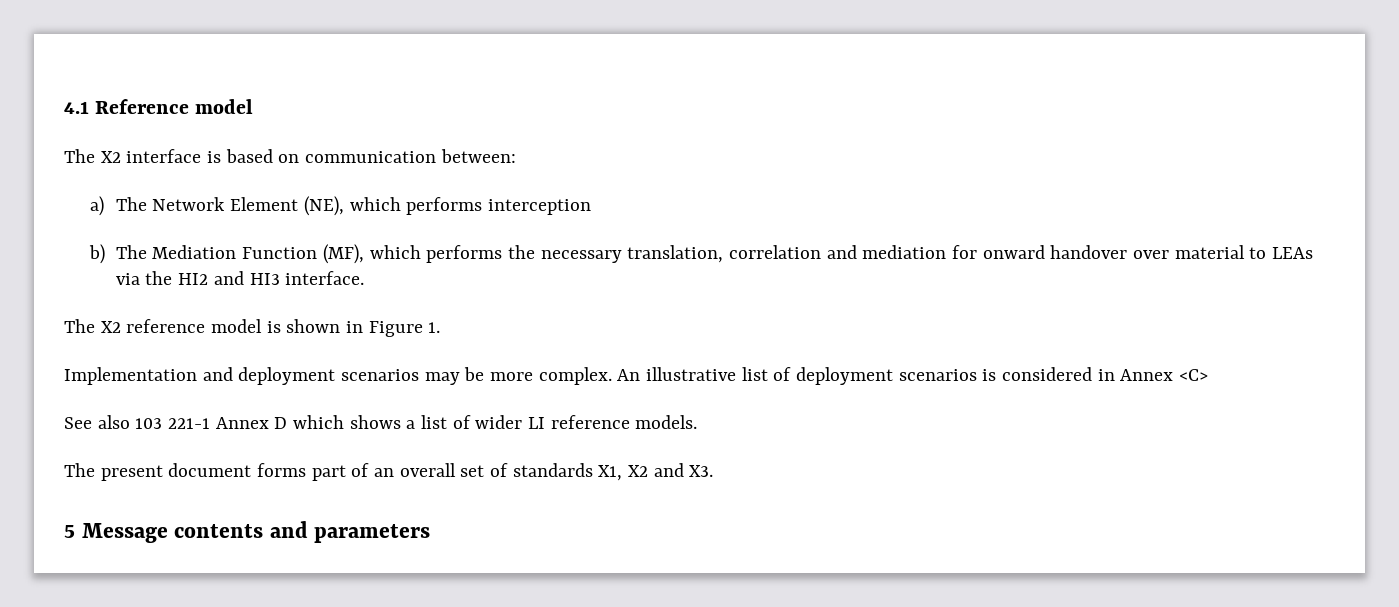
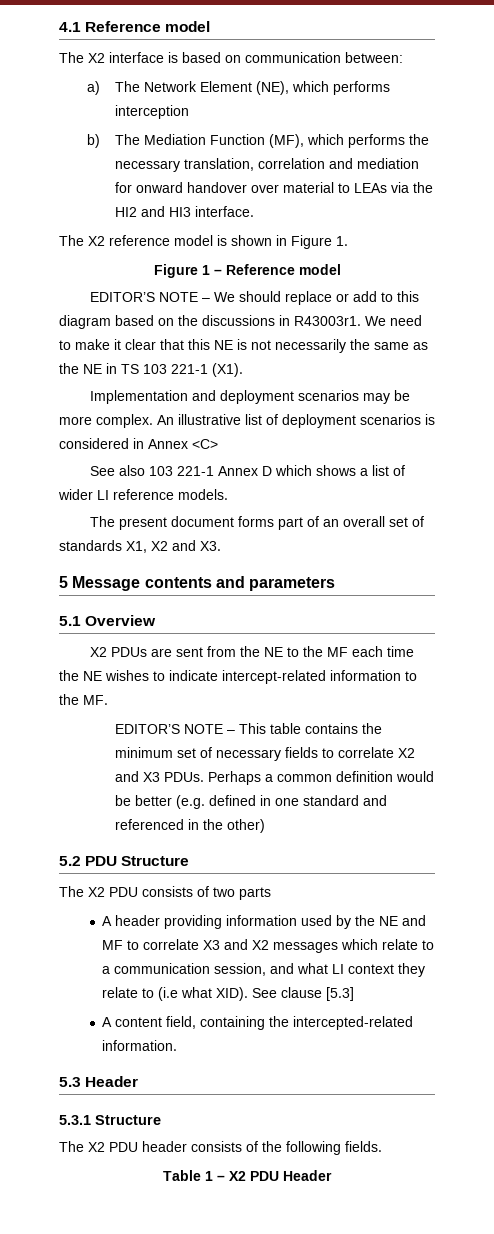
(441, 327) none -> [153,264,341,278] [90,291,420,305] [59,315,422,329] [59,339,428,353] [59,363,243,377] // Figure 1 – Reference model // EDITOR’S NOTE – We should replace or add to this diagram based on the discussions in R43003r1. We need to make it clear that this NE is not necessarily the same as the NE in TS 103 221-1 (X1).
(431, 533) none -> [59,615,157,626] [90,646,415,657] [59,670,417,684] [59,694,108,705] [114,723,382,734] [114,747,415,761] [114,771,434,785] [114,795,387,809] [114,819,265,833] [59,856,190,866] [59,886,271,900] [102,915,427,929] [102,939,435,953] [102,963,426,977] [102,987,355,1001] [102,1016,414,1030] [102,1040,178,1051] [59,1076,139,1087] [59,1115,161,1125] [59,1141,382,1155] [163,1170,332,1181] // 5.1 Overview // X2 PDUs are sent from the NE to the MF each time the NE wishes to indicate intercept-related information to the MF. // EDITOR’S NOTE – This table contains the minimum set of necessary fields to correlate X2 and X3 PDUs. Perhaps a common definition would be better (e.g. defined in one standard and referenced in the other) // 5.2 PDU Structure // The X2 PDU consists of two parts // A header providing information used by the NE and MF to correlate X3 and X2 messages which relate to a communication session, and what LI context they relate to (i.e what XID). See clause [5.3] // A content field, containing the intercepted-related information. // 5.3 Header // 5.3.1 Structure // The X2 PDU header consists of the following fields. // Table 1 – X2 PDU Header

